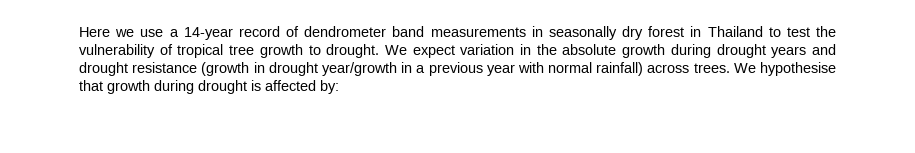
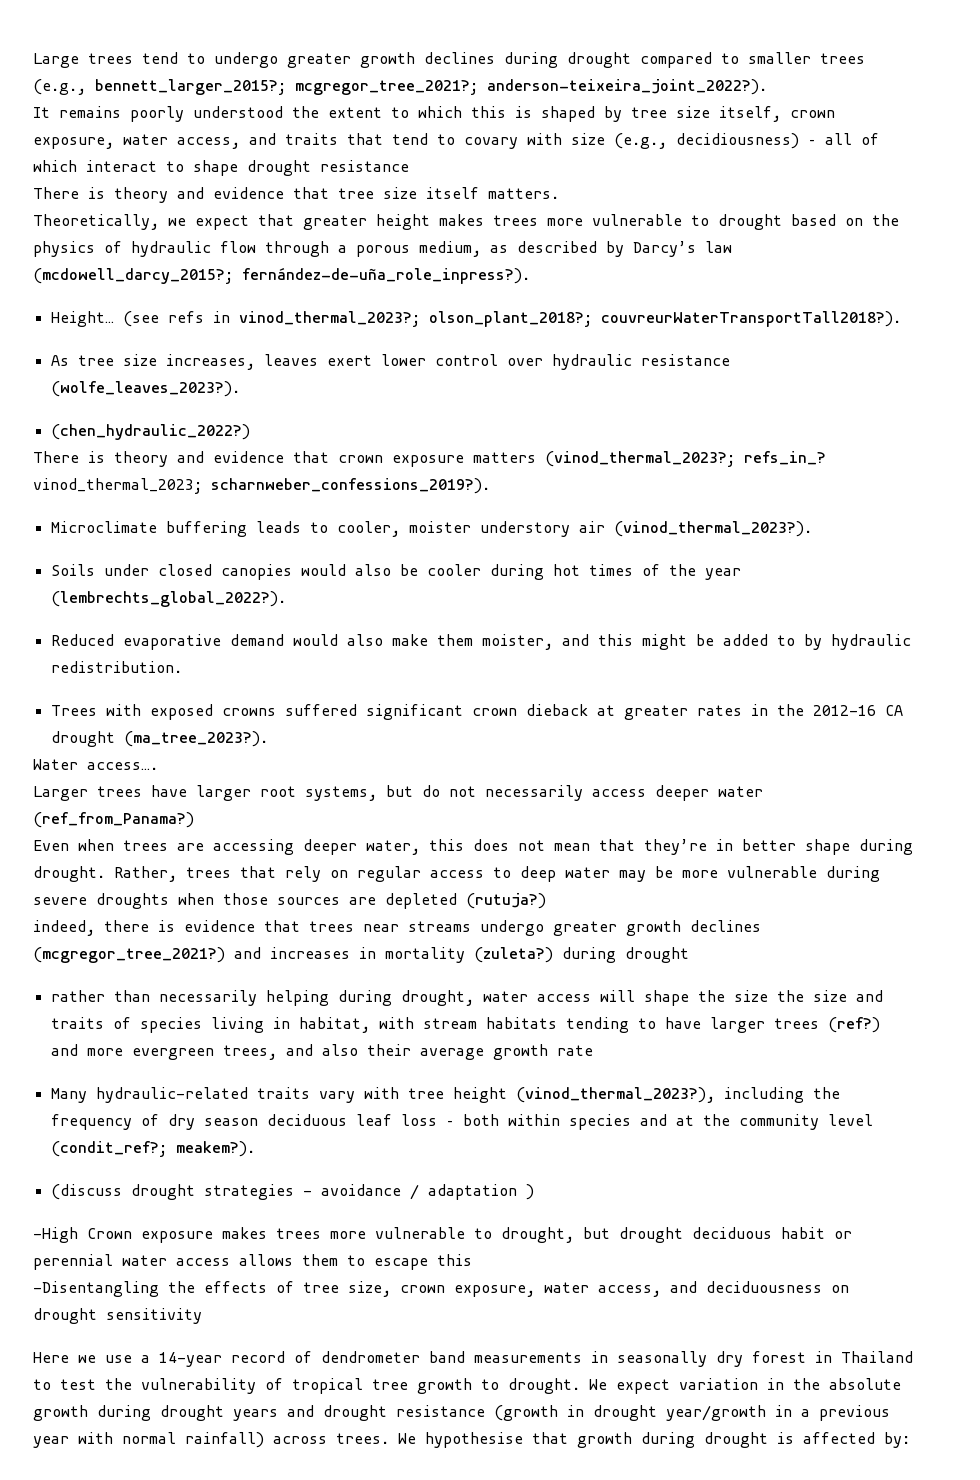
(79, 32) none -> [33,52,865,68] [33,79,767,95] [33,106,835,122] [33,133,879,149] [33,160,409,176] [33,187,559,203] [33,214,899,230] [33,241,732,257] [33,267,530,284] [50,311,901,327] [50,354,730,370] [50,381,240,397] [50,424,250,440] [33,451,826,467] [33,478,490,494] [50,521,812,537] [50,564,741,580] [50,591,286,607] [50,634,911,650] [50,661,182,673] [50,704,903,720] [50,731,268,747] [33,759,158,770] [33,785,763,801] [33,812,194,828] [33,839,913,855] [33,866,880,882] [33,893,546,909] [33,920,761,936] [33,947,689,963] [50,990,883,1006] [50,1017,880,1033] [50,1044,593,1060] [50,1087,840,1103] [50,1114,873,1130] [50,1141,255,1157] [50,1184,534,1200] [33,1227,852,1243] [33,1254,472,1270] [33,1281,849,1297] [33,1308,202,1324] Large trees tend to undergo greater growth declines during drought compared to smaller trees (e.g., bennett_larger_2015?; mcgregor_tree_2021?; anderson-teixeira_joint_2022?). // It remains poorly understood the extent to which this is shaped by tree size itself, crown exposure, water access, and traits that tend to covary with size (e.g., decidiousness) – all of which interact to shape drought resistance // There is theory and evidence that tree size itself matters. // Theoretically, we expect that greater height makes trees more vulnerable to drought based on the physics of hydraulic flow through a porous medium, as described by Darcy’s law (mcdowell_darcy_2015?; fernández-de-uña_role_inpress?). // Height… (see refs in vinod_thermal_2023?; olson_plant_2018?; couvreurWaterTransportTall2018?). // As tree size increases, leaves exert lower control over hydraulic resistance (wolfe_leaves_2023?). // (chen_hydraulic_2022?) // There is theory and evidence that crown exposure matters (vinod_thermal_2023?; refs_in_? vinod_thermal_2023; scharnweber_confessions_2019?). // Microclimate buffering leads to cooler, moister understory air (vinod_thermal_2023?). // Soils under closed canopies would also be cooler during hot times of the year (lembrechts_global_2022?). // Reduced evaporative demand would also make them moister, and this might be added to by hydraulic redistribution. // Trees with exposed crowns suffered significant crown dieback at greater rates in the 2012-16 CA drought (ma_tree_2023?). // Water access…. // Larger trees have larger root systems, but do not necessarily access deeper water (ref_from_Panama?) // Even when trees are accessing deeper water, this does not mean that they’re in better shape during drought. Rather, trees that rely on regular access to deep water may be more vulnerable during severe droughts when those sources are depleted (rutuja?) // indeed, there is evidence that trees near streams undergo greater growth declines (mcgregor_tree_2021?) and increases in mortality (zuleta?) during drought // rather than necessarily helping during drought, water access will shape the size the size and traits of species living in habitat, with stream habitats tending to have larger trees (ref?) and more evergreen trees, and also their average growth rate // Many hydraulic-related traits vary with tree height (vinod_thermal_2023?), including the frequency of dry season deciduous leaf loss – both within species and at the community level (condit_ref?; meakem?). // (discuss drought strategies - avoidance / adaptation ) // -High Crown exposure makes trees more vulnerable to drought, but drought deciduous habit or perennial water access allows them to escape this // -Disentangling the effects of tree size, crown exposure, water access, and deciduousness on drought sensitivity //

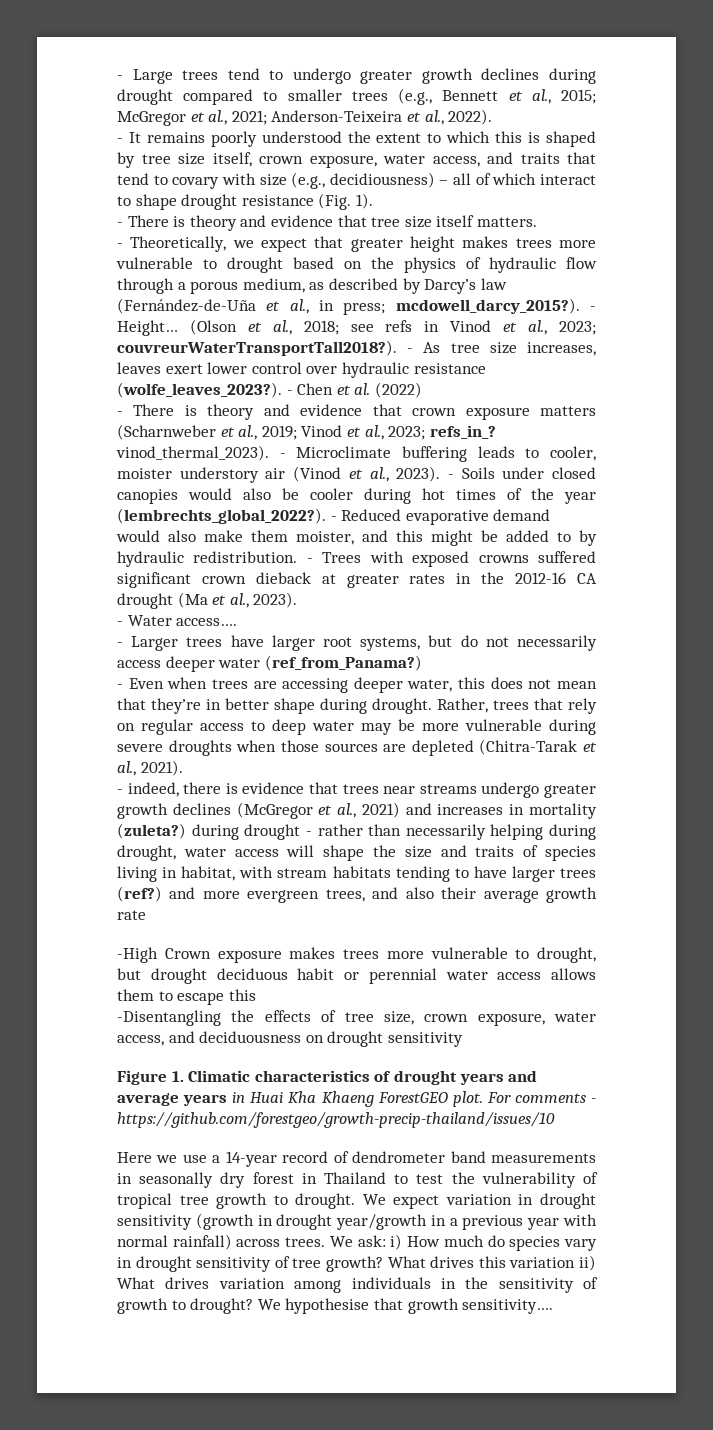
(33, 60) none -> [117,75,123,80] -
[95,79,767,95] bennett_larger_2015?; mcgregor_tree_2021?; anderson-teixeira_joint_2022?). // -> [442,89,596,104] [117,109,493,126] [117,138,123,143] Bennett et al., 2015; McGregor et al., 2021; Anderson-Teixeira et al., 2022). // -
(409, 166) // -> [318,193,373,210] [117,222,123,227] (Fig. 1). // -
(559, 193) none -> [117,243,123,248] -
[33,267,530,284] [50,311,592,327] (mcdowell_darcy_2015?; fernández-de-uña_role_inpress?). // Height… (see refs in vinod_thermal_2023?; olson_plant_2018?; -> [117,298,596,315] [117,319,597,336] (Fernández-de-Uña et al., in press; mcdowell_darcy_2015?). - Height… (Olson et al., 2018; see refs in Vinod et al., 2023;
(901, 319) // -> [407,348,414,353] -
[50,424,250,440] // (chen_hydraulic_2022?) // -> [286,382,422,398] [117,411,123,416] - Chen et al. (2022) // -
[545,451,826,467] [33,478,490,494] (vinod_thermal_2023?; refs_in_? vinod_thermal_2023; scharnweber_confessions_2019?). // -> [117,424,496,440] [116,445,286,461] (Scharnweber et al., 2019; Vinod et al., 2023; refs_in_? vinod_thermal_2023). -
[613,521,812,537] (vinod_thermal_2023?). // -> [293,466,454,482] (Vinod et al., 2023). -
(286, 599) // -> [330,516,337,521] -
(182, 667) // -> [306,558,313,563] -
[123,731,268,747] (ma_tree_2023?). // -> [177,592,298,608] [117,621,123,626] (Ma et al., 2023). // -
(158, 766) none -> [117,642,123,647] -
(194, 820) none -> [117,684,123,689] -
[466,893,546,909] (rutuja?) // -> [479,739,597,755] [117,760,183,776] [117,789,123,794] (Chitra-Tarak et al., 2021). // -
[33,947,225,963] (mcgregor_tree_2021?) -> [236,802,400,819] (McGregor et al., 2021)
(689, 955) // -> [305,831,312,836] -
[776,990,847,1002] the size -> (432, 852) none
[50,1087,840,1103] [50,1114,873,1130] [50,1141,255,1157] [50,1184,534,1200] // Many hydraulic-related traits vary with tree height (vinod_thermal_2023?), including the frequency of dry season deciduous leaf loss – both within species and at the community level (condit_ref?; meakem?). // (discuss drought strategies - avoidance / adaptation ) -> (146, 915) none
(202, 1316) none -> [117,1070,538,1085] [117,1091,597,1107] [117,1112,555,1128] // Figure 1. Climatic characteristics of drought years and average years in Huai Kha Khaeng ForestGEO plot. For comments - https://github.com/forestgeo/growth-precip-thailand/issues/10
[793,1378,901,1390] [33,1405,485,1421] the absolute growth during drought years and drought resistance -> [539,1193,596,1209] [117,1215,192,1230] drought sensitivity
[425,1432,910,1448] hypothesise that growth during drought is affected by: -> [357,1234,598,1251] [117,1255,597,1272] [117,1277,598,1293] [117,1298,554,1314] ask: i) How much do species vary in drought sensitivity of tree growth? What drives this variation ii) What drives variation among individuals in the sensitivity of growth to drought? We hypothesise that growth sensitivity….

